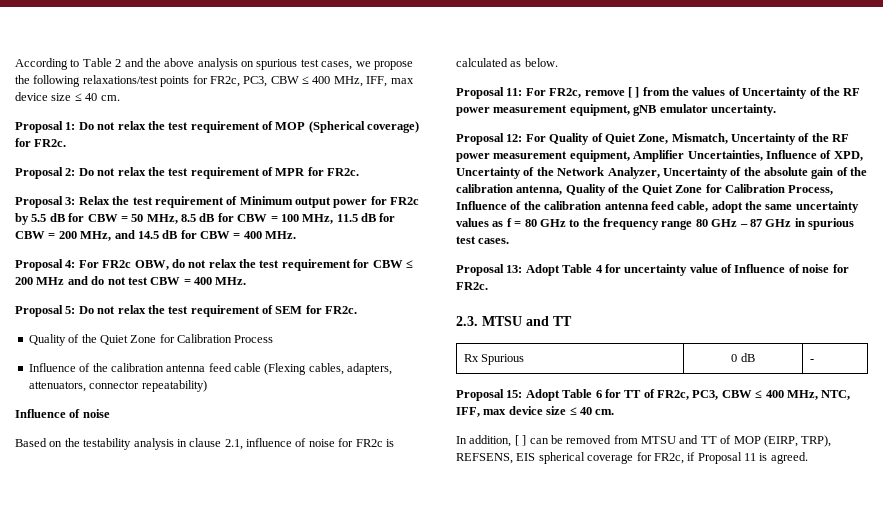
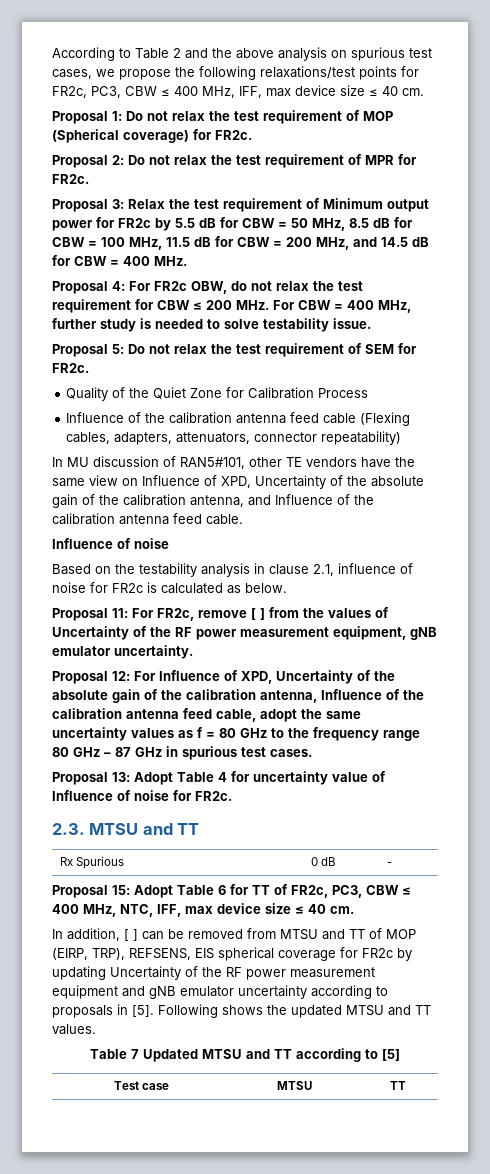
[36,276,247,285] MHz and do not test CBW = 400 MHz. -> [236,300,411,313] [52,318,371,332] MHz. For CBW = 400 MHz, further study is needed to solve testability issue.
(207, 386) none -> [52,456,415,469] [52,475,424,489] [52,494,374,508] [52,513,243,525] // In MU discussion of RAN5#101, other TE vendors have the same view on Influence of XPD, Uncertainty of the absolute gain of the calibration antenna, and Influence of the calibration antenna feed cable.
[549,133,850,145] [456,150,863,162] [456,167,868,179] [456,184,834,196] Quality of Quiet Zone, Mismatch, Uncertainty of the RF power measurement equipment, Amplifier Uncertainties, Influence of XPD, Uncertainty of the Network Analyzer, Uncertainty of the absolute gain of the calibration antenna, Quality of the Quiet Zone for Calibration Process, -> [159,670,395,684] [52,689,317,703] Influence of XPD, Uncertainty of the absolute gain of the calibration antenna,
[653,452,808,464] FR2c, if Proposal 11 is agreed. -> [362,948,412,961] [52,966,375,980] [52,985,388,999] [52,1004,431,1018] [52,1024,96,1035] [90,1048,400,1062] [113,1081,170,1090] [276,1081,312,1090] [389,1081,406,1090] FR2c by updating Uncertainty of the RF power measurement equipment and gNB emulator uncertainty according to proposals in [5]. Following shows the updated MTSU and TT values. // Table 7 Updated MTSU and TT according to [5] // Test case | MTSU | TT

